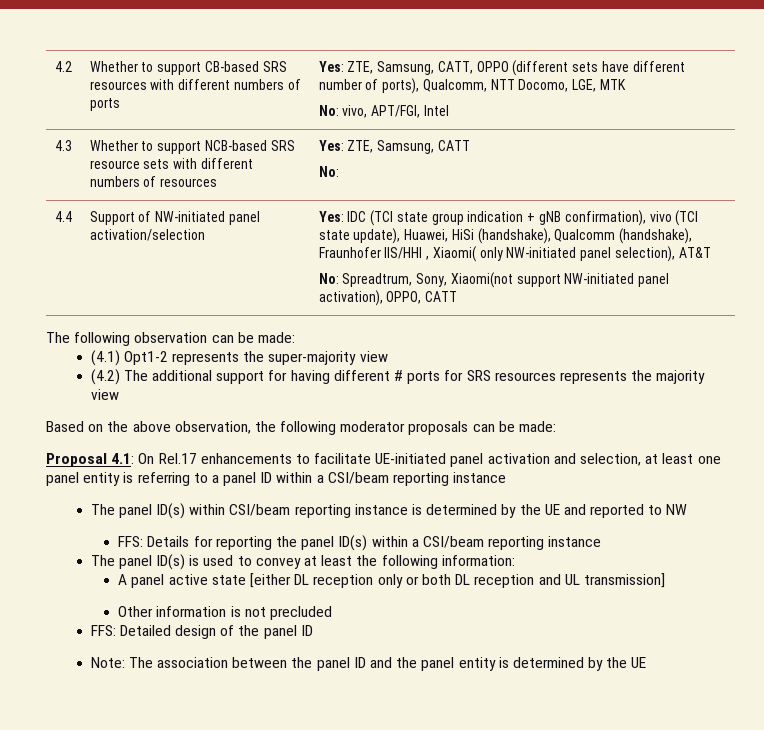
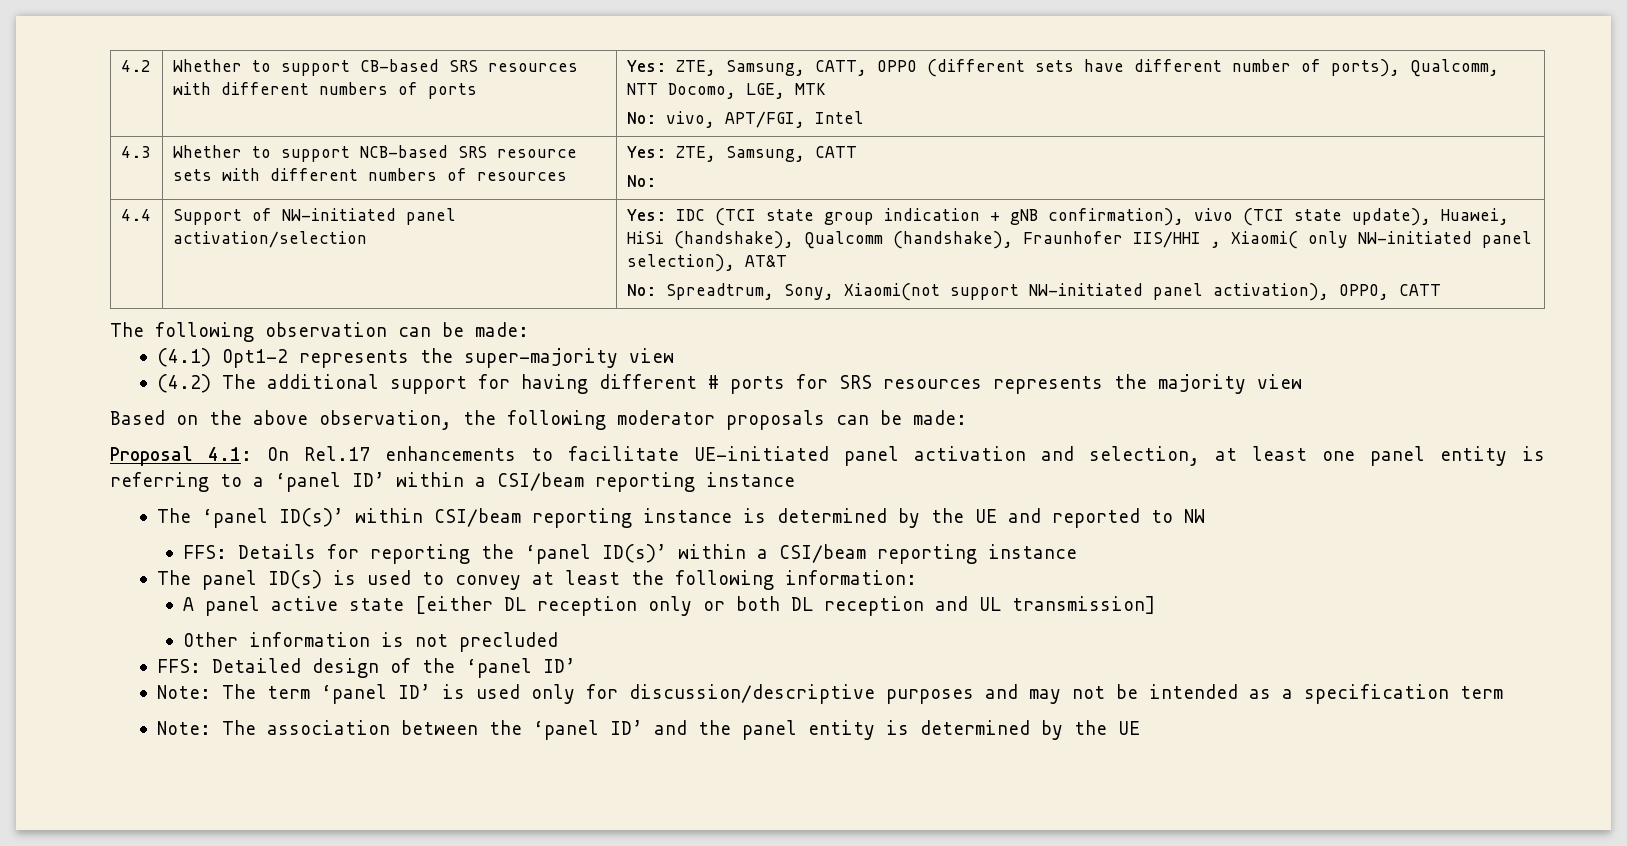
[223,472,507,486] [90,503,186,519] panel ID within a CSI/beam reporting instance // The panel ID(s) -> [275,472,795,492] [156,508,344,528] ‘panel ID’ within a CSI/beam reporting instance // The ‘panel ID(s)’
[301,535,368,551] panel ID(s) -> [524,544,667,564] ‘panel ID(s)’
[263,625,313,639] panel ID -> [465,658,576,678] [156,684,1503,704] ‘panel ID’ // Note: The term ‘panel ID’ is used only for discussion/descriptive purposes and may not be intended as a specification term
[316,657,366,671] panel ID -> [532,720,643,740] ‘panel ID’

